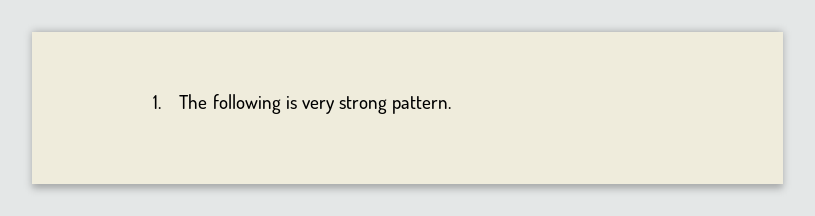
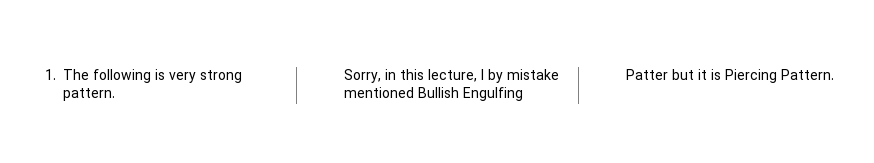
(452, 105) none -> [343,69,559,83] [343,87,523,101] [625,69,834,83] // Sorry, in this lecture, I by mistake mentioned Bullish Engulfing Patter but it is Piercing Pattern.

